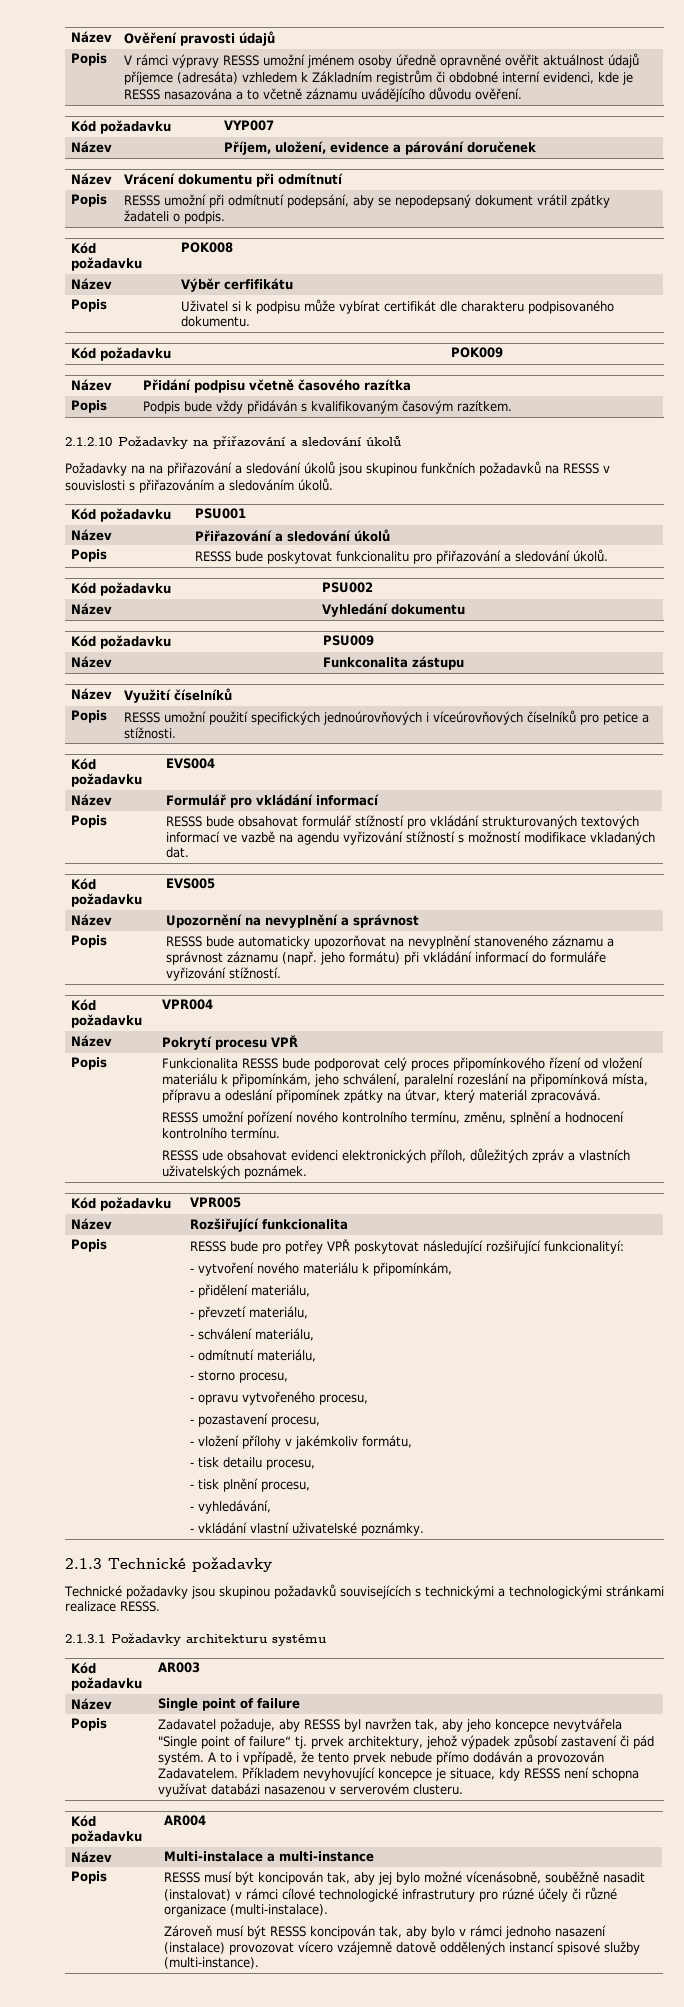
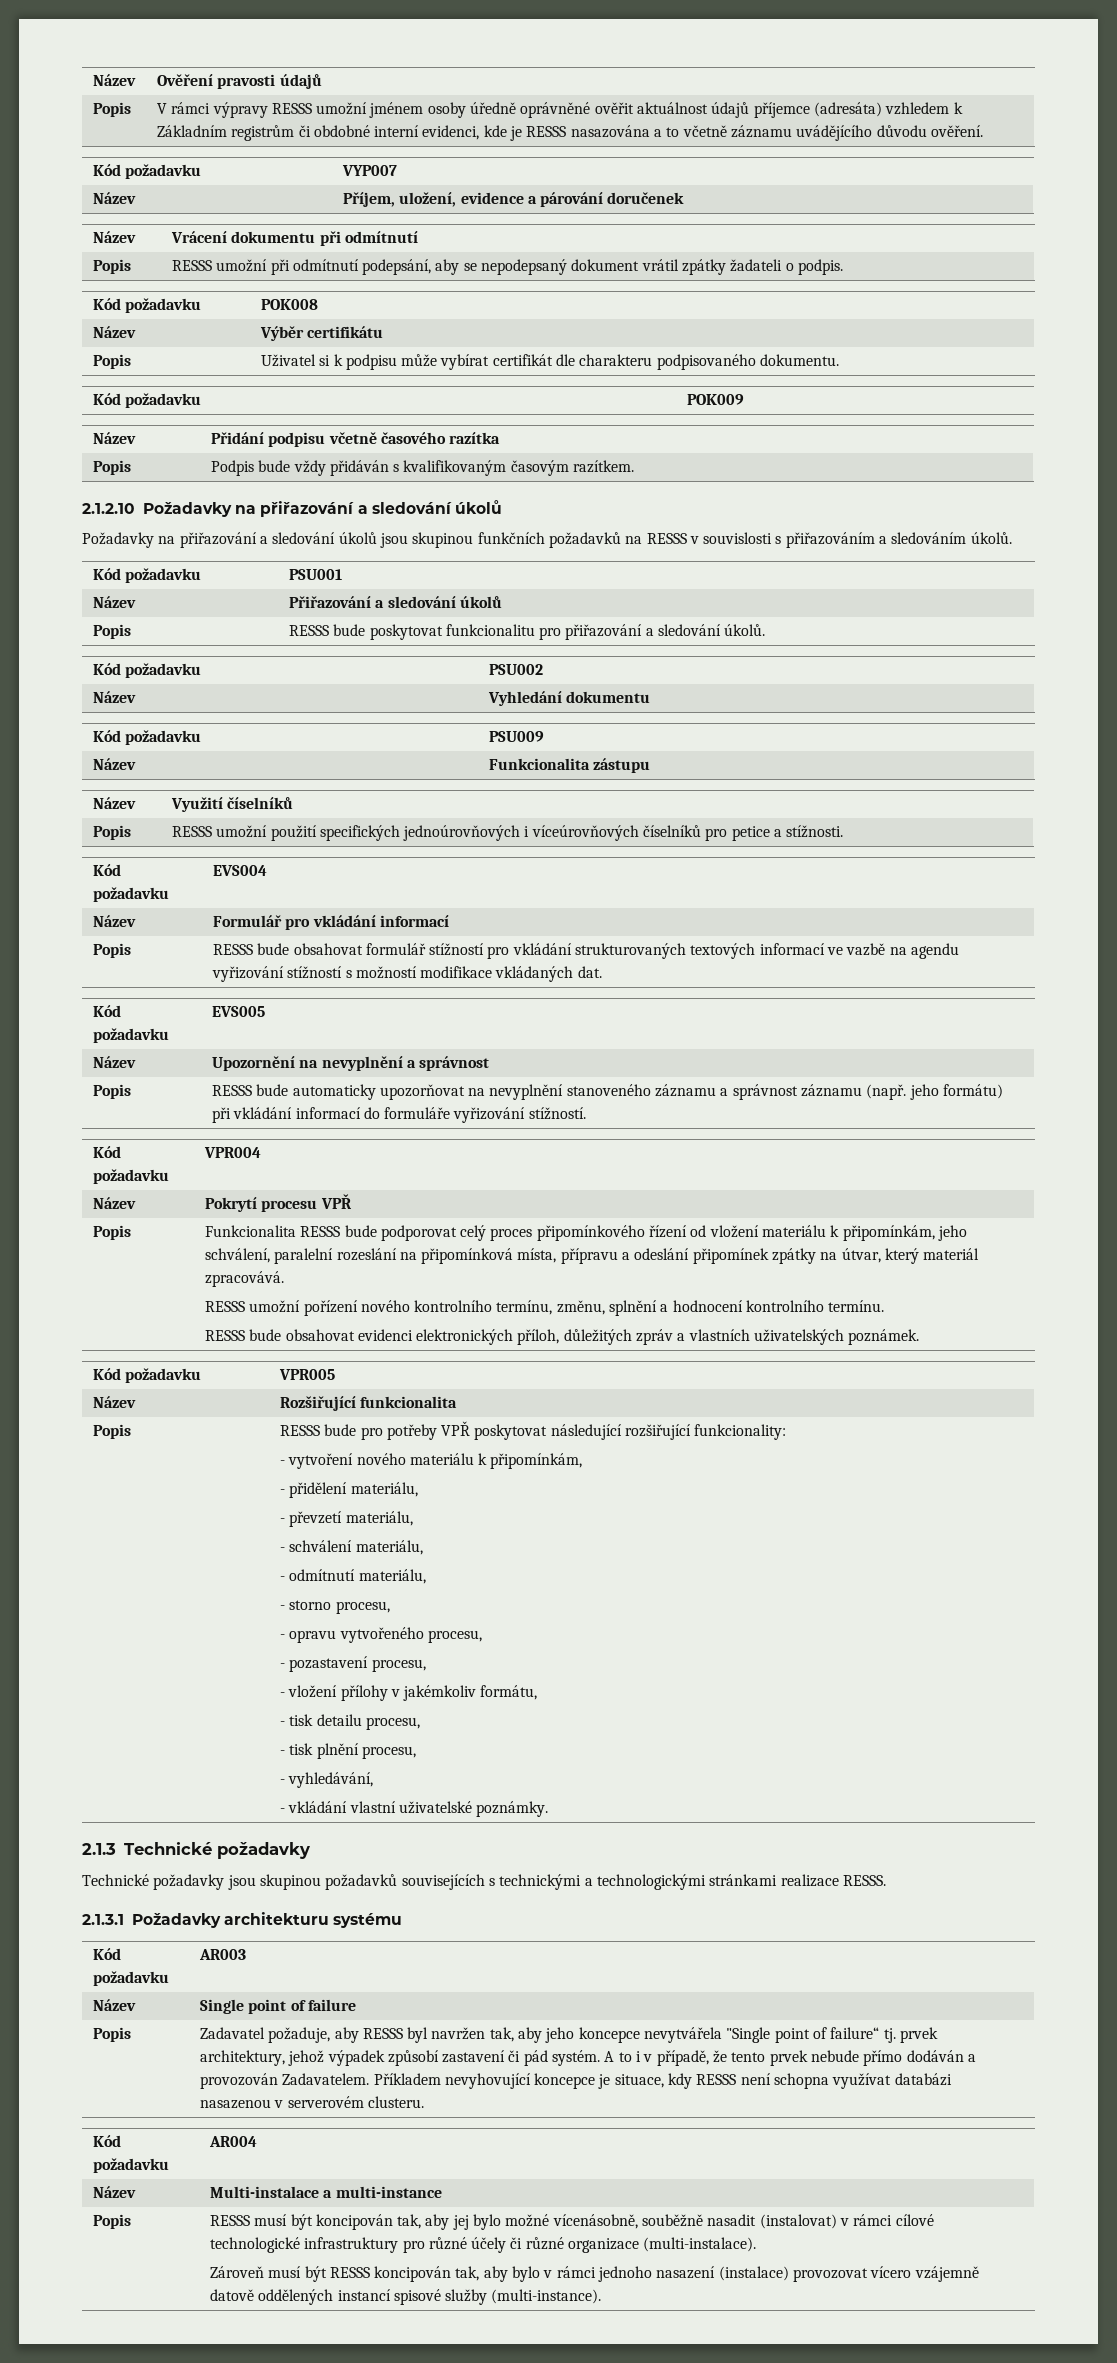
[439,54,501,68] opravněné -> [520,102,591,118] oprávněné
[223,278,293,290] cerfifikátu -> [307,326,384,338] certifikátu
[149,465,163,474] na -> (176, 540) none
[322,657,408,668] Funkconalita -> [488,758,590,770] Funkcionalita
[589,831,655,845] vkladaných -> [495,966,574,982] vkládaných
[201,1150,223,1161] ude -> [249,1329,282,1341] bude
[284,1240,323,1254] potřey -> [386,1424,437,1440] potřeby
[543,1240,624,1254] funkcionalityí: -> [694,1424,787,1440] funkcionality:
[242,1751,297,1765] vpřípadě, -> [643,2050,709,2066] v případě,
[401,1888,534,1902] infrastrutury pro rúzné -> [304,2237,467,2253] infrastruktury pro různé

